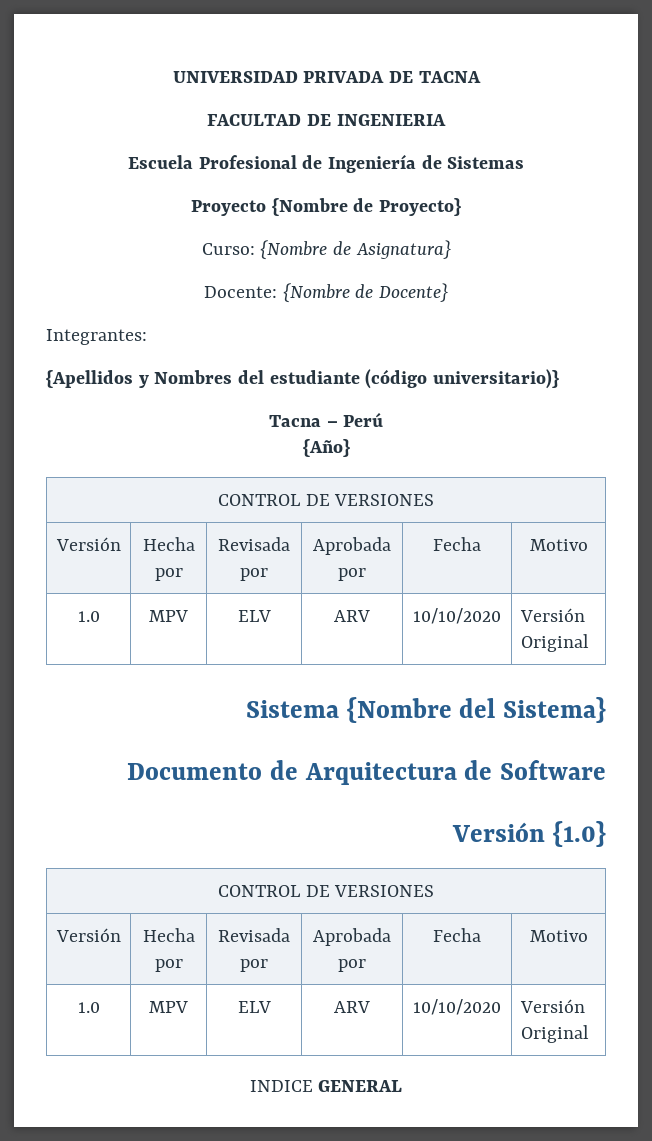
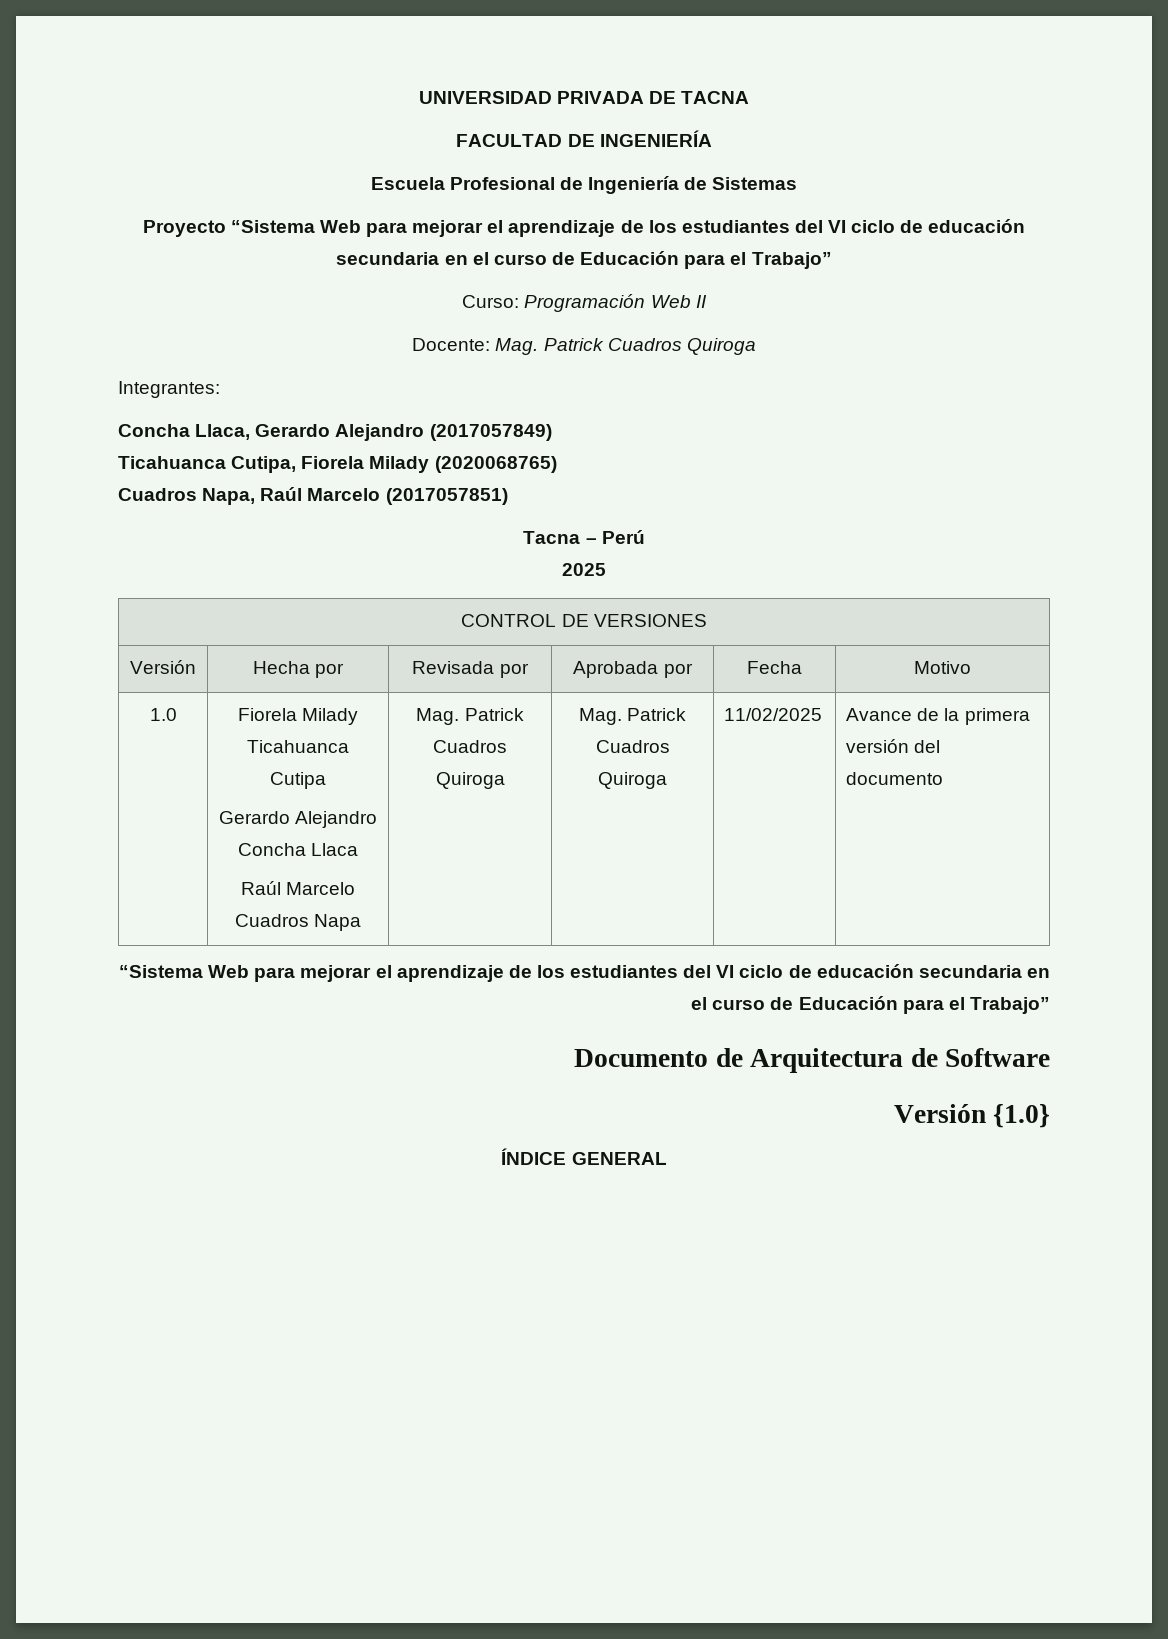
[336,114,446,126] INGENIERIA -> [599,130,712,147] INGENIERÍA
[271,198,462,216] [201,240,451,260] [203,283,449,303] [46,329,147,345] [46,369,560,389] {Nombre de Proyecto} // Curso: {Nombre de Asignatura} // Docente: {Nombre de Docente} // Integrantes: // {Apellidos y Nombres del estudiante (código universitario)} -> [230,219,1026,237] [336,251,832,269] [462,294,707,312] [412,338,756,355] [118,381,220,398] [118,424,552,441] [118,456,557,473] [118,487,508,505] “Sistema Web para mejorar el aprendizaje de los estudiantes del VI ciclo de educación secundaria en el curso de Educación para el Trabajo” // Curso: Programación Web II // Docente: Mag. Patrick Cuadros Quiroga // Integrantes: // Concha Llaca, Gerardo Alejandro (2017057849) // Ticahuanca Cutipa, Fiorela Milady (2020068765) // Cuadros Napa, Raúl Marcelo (2017057851)
[302,439,350,457] {Año} -> [562,563,606,576] 2025
[149,610,188,622] [237,610,271,622] [334,610,370,622] [413,608,501,624] [519,608,585,622] [520,634,589,652] [245,697,606,723] MPV | ELV | ARV | 10/10/2020 | Versión Original // Sistema {Nombre del Sistema} -> [237,708,359,725] [247,740,349,753] [270,772,326,789] [218,811,378,828] [237,843,359,856] [240,881,356,895] [234,914,362,931] [416,708,524,725] [433,740,507,753] [435,772,505,789] [578,708,687,725] [595,740,670,753] [598,772,667,789] [724,708,823,721] [846,708,1030,725] [846,739,941,753] [846,772,944,785] [119,964,1050,982] [691,996,1050,1014] Fiorela Milady Ticahuanca Cutipa // Gerardo Alejandro Concha Llaca // Raúl Marcelo Cuadros Napa | Mag. Patrick Cuadros Quiroga | Mag. Patrick Cuadros Quiroga | 11/02/2025 | Avance de la primera versión del documento // “Sistema Web para mejorar el aprendizaje de los estudiantes del VI ciclo de educación secundaria en el curso de Educación para el Trabajo”
[217,885,435,897] [55,928,121,942] [142,928,195,942] [154,959,183,972] [218,928,290,942] [240,959,268,972] [313,928,391,946] [338,959,366,972] [433,928,481,942] [529,930,588,942] [77,1002,100,1013] [149,1001,188,1013] [237,1001,271,1013] [334,1001,370,1013] [413,999,501,1015] [519,999,585,1013] [520,1025,589,1043] [249,1080,313,1092] // CONTROL DE VERSIONES // Versión | Hecha por | Revisada por | Aprobada por | Fecha | Motivo // 1.0 | MPV | ELV | ARV | 10/10/2020 | Versión Original // INDICE -> [501,1148,567,1165] // ÍNDICE

